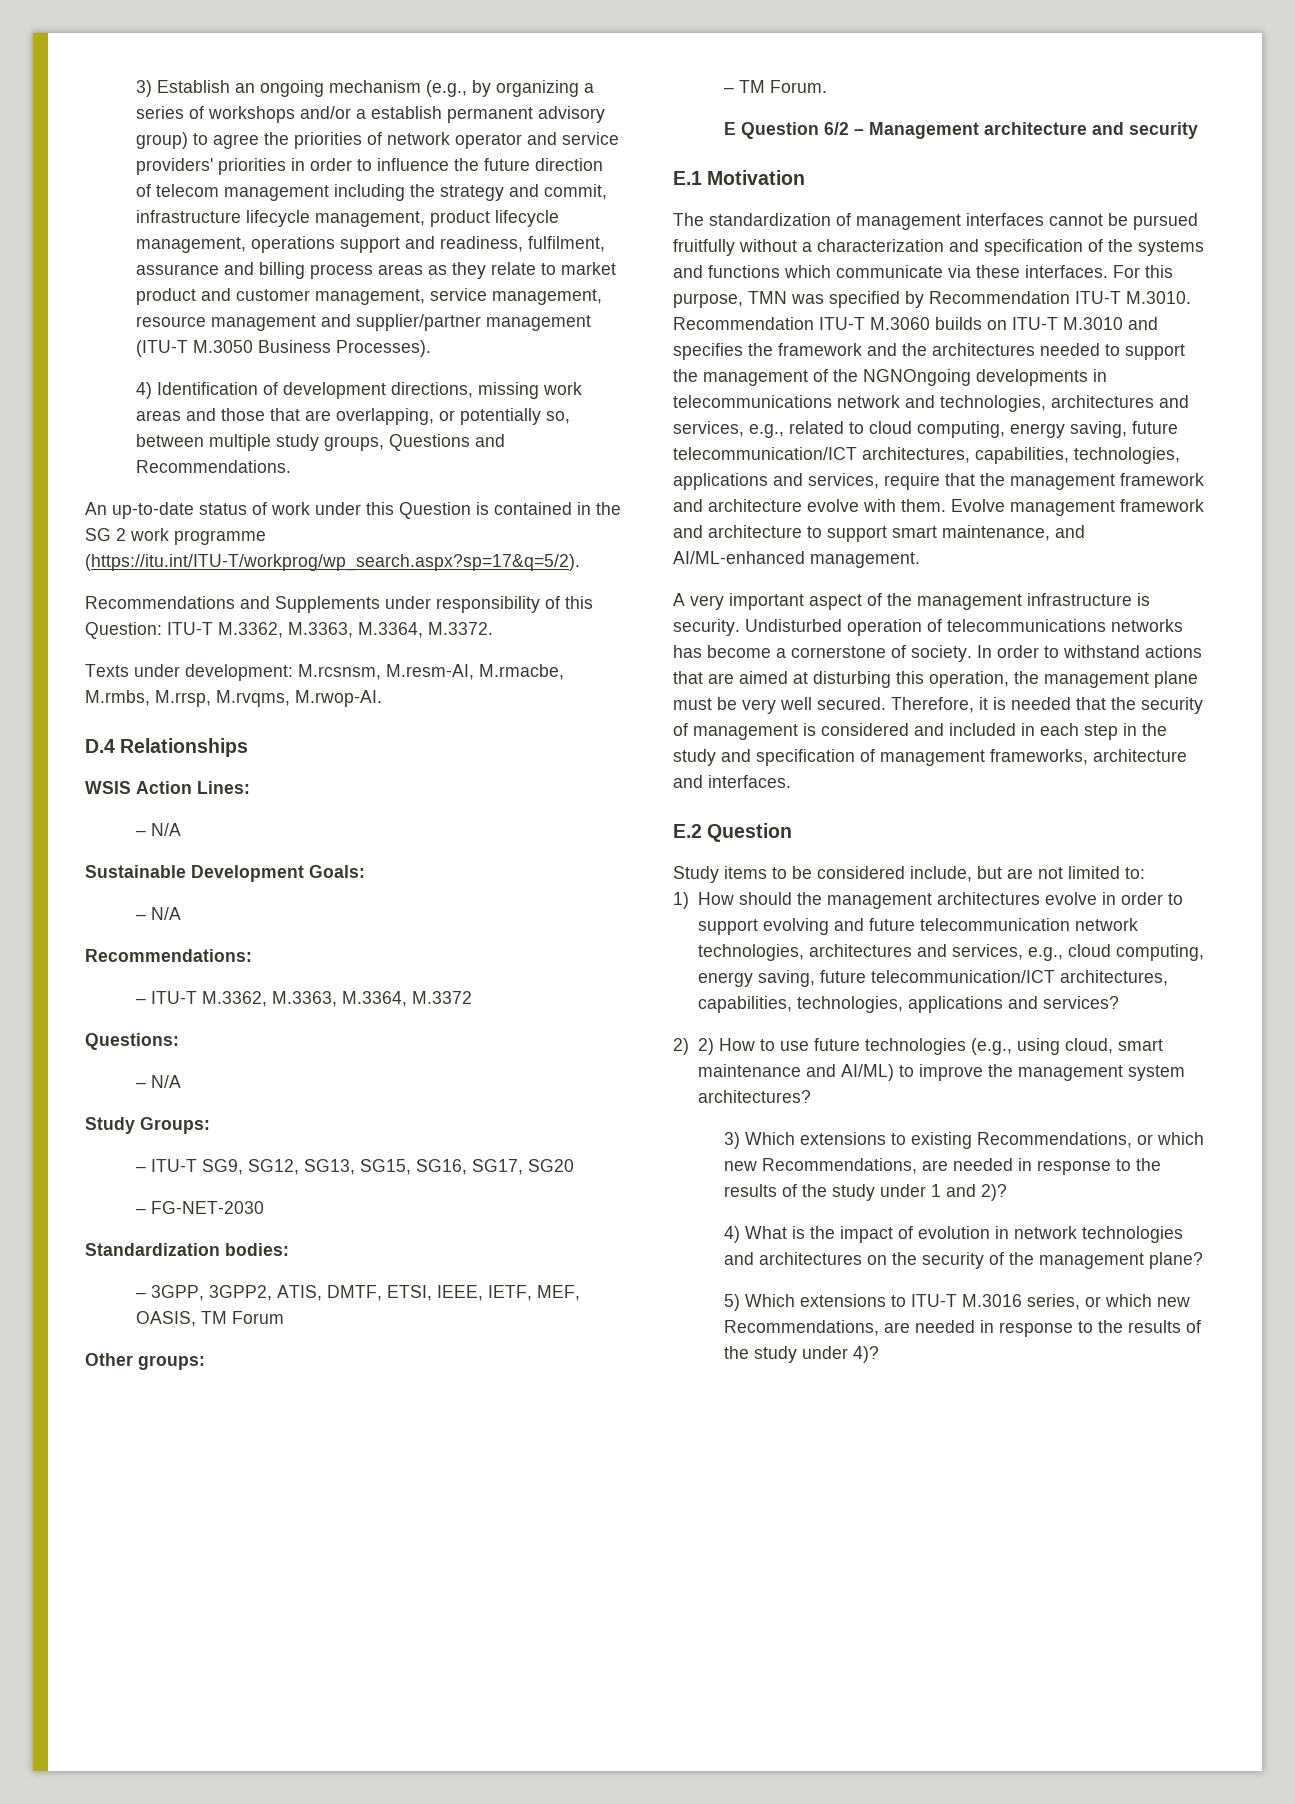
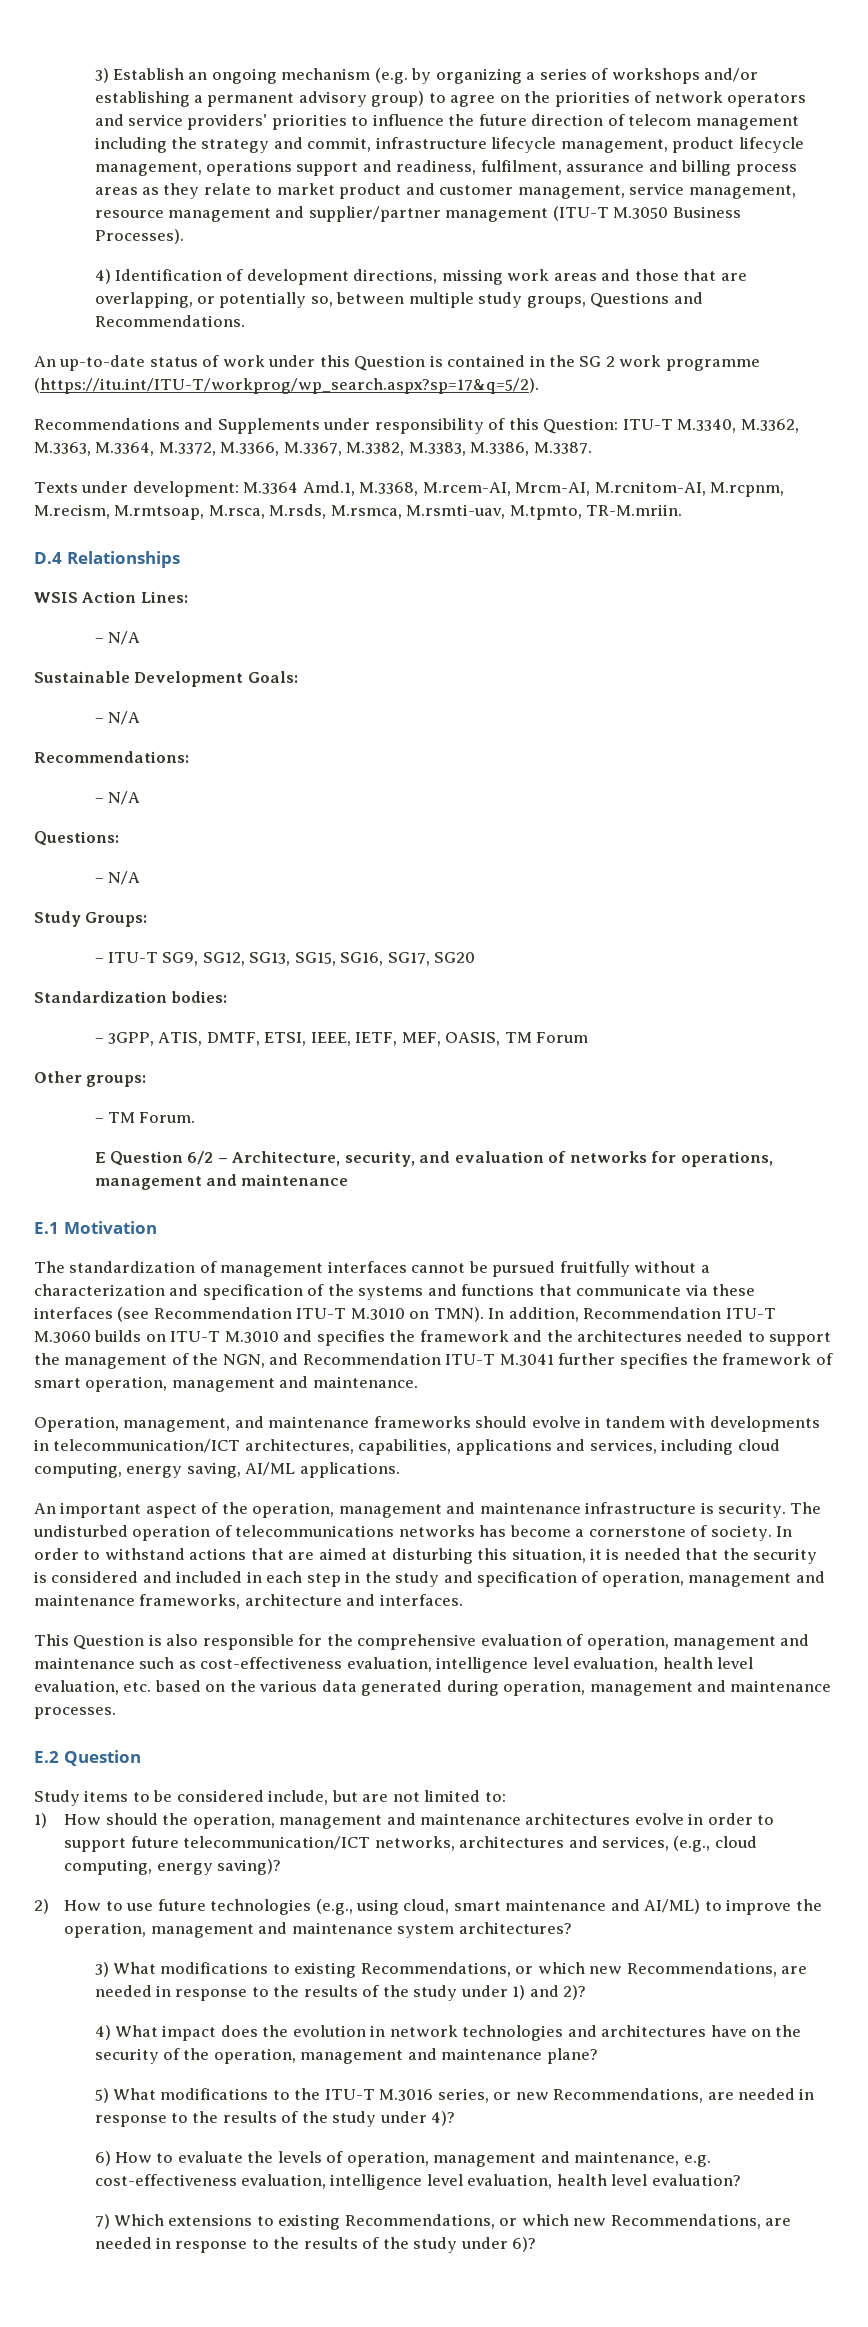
[425,80,467,97] (e.g., -> [374,68,408,84] (e.g.
[355,106,442,119] a establish -> [94,91,204,107] establishing a
(259, 141) none -> [499,95,520,103] on
[454,133,522,149] operator -> [727,93,807,107] operators
[290,158,352,171] in order -> (347, 122) none
[218,622,493,638] [85,664,564,681] [85,690,382,707] M.3362, M.3363, M.3364, M.3372. // Texts under development: M.rcsnsm, M.resm-AI, M.rmacbe, M.rmbs, M.rrsp, M.rvqms, M.rwop-AI. -> [677,419,799,433] [34,442,592,456] [34,481,785,497] [34,504,683,520] M.3340, M.3362, M.3363, M.3364, M.3372, M.3366, M.3367, M.3382, M.3383, M.3386, M.3387. // Texts under development: M.3364 Amd.1, M.3368, M.rcem-AI, Mrcm-AI, M.rcnitom-AI, M.rcpnm, M.recism, M.rmtsoap, M.rsca, M.rsds, M.rsmca, M.rsmti-uav, M.tpmto, TR-M.mriin.
[150,991,472,1007] ITU-T M.3362, M.3363, M.3364, M.3372 -> [108,791,141,805] N/A
[135,1201,264,1214] // – FG-NET-2030 -> (476, 957) none
[208,1285,272,1301] 3GPP2, -> (155, 1039) none
[868,122,1198,139] Management architecture and security -> [232,1151,773,1167] [94,1174,349,1190] Architecture, security, and evaluation of networks for operations, management and maintenance
[784,265,831,278] which -> [538,1284,572,1296] that
[1025,265,1173,278] [673,291,1191,308] interfaces. For this purpose, TMN was specified by Recommendation ITU-T M.3010. -> [34,1307,579,1322] interfaces (see Recommendation ITU-T M.3010 on TMN). In addition,
[863,369,1107,386] [673,395,1189,412] [673,421,1178,438] [673,447,1180,464] [673,473,1204,490] [673,499,1204,516] [673,525,1085,542] [673,551,920,568] [673,593,1022,610] NGNOngoing developments in telecommunications network and technologies, architectures and services, e.g., related to cloud computing, energy saving, future telecommunication/ICT architectures, capabilities, technologies, applications and services, require that the management framework and architecture evolve with them. Evolve management framework and architecture to support smart maintenance, and AI/ML-enhanced management. // A very important aspect of the management -> [222,1353,833,1369] [34,1376,418,1392] [34,1416,820,1432] [34,1439,780,1455] [34,1462,400,1478] [34,1502,581,1518] NGN, and Recommendation ITU-T M.3041 further specifies the framework of smart operation, management and maintenance. // Operation, management, and maintenance frameworks should evolve in tandem with developments in telecommunication/ICT architectures, capabilities, applications and services, including cloud computing, energy saving, AI/ML applications. // An important aspect of the operation, management and maintenance
[745,619,842,632] Undisturbed -> [790,1502,822,1514] [33,1525,128,1537] The undisturbed
[929,671,1198,688] [673,697,974,714] operation, the management plane must be very well secured. Therefore, -> [511,1548,586,1563] situation,
[673,723,798,740] of management -> (818, 1556) none
[880,750,985,766] management -> [601,1571,825,1587] [34,1594,135,1606] operation, management and maintenance
(791, 781) none -> [34,1634,810,1650] [34,1657,754,1673] [34,1680,832,1696] [34,1707,116,1719] // This Question is also responsible for the comprehensive evaluation of operation, management and maintenance such as cost-effectiveness evaluation, intelligence level evaluation, health level evaluation, etc. based on the various data generated during operation, management and maintenance processes.
[827,893,933,909] management -> [192,1813,522,1829] operation, management and maintenance
[763,918,1139,935] [698,944,1205,961] [698,970,1169,987] [698,996,1120,1013] [673,1038,715,1055] evolving and future telecommunication network technologies, architectures and services, e.g., cloud computing, energy saving, future telecommunication/ICT architectures, capabilities, technologies, applications and services? // 2) 2) -> [130,1836,757,1852] [64,1859,282,1875] [34,1899,49,1914] future telecommunication/ICT networks, architectures and services, (e.g., cloud computing, energy saving)? // 2)
[1018,1065,1124,1081] management -> [64,1922,393,1938] operation, management and maintenance
(740, 1140) none -> [113,1962,808,1978] [94,1985,587,2001] [94,2025,802,2041] [94,2048,598,2064] [94,2088,815,2103] [94,2111,456,2127] [94,2151,711,2167] [94,2174,741,2190] [94,2214,110,2229] What modifications to existing Recommendations, or which new Recommendations, are needed in response to the results of the study under 1) and 2)? // 4) What impact does the evolution in network technologies and architectures have on the security of the operation, management and maintenance plane? // 5) What modifications to the ITU-T M.3016 series, or new Recommendations, are needed in response to the results of the study under 4)? // 6) How to evaluate the levels of operation, management and maintenance, e.g. cost-effectiveness evaluation, intelligence level evaluation, health level evaluation? // 7)
[930,1184,1007,1201] [723,1226,1183,1243] [723,1252,1203,1269] [723,1294,1190,1311] [723,1320,1201,1337] [723,1346,879,1363] 1 and 2)? // 4) What is the impact of evolution in network technologies and architectures on the security of the management plane? // 5) Which extensions to ITU-T M.3016 series, or which new Recommendations, are needed in response to the results of the study under 4)? -> [512,2237,537,2252] 6)?

